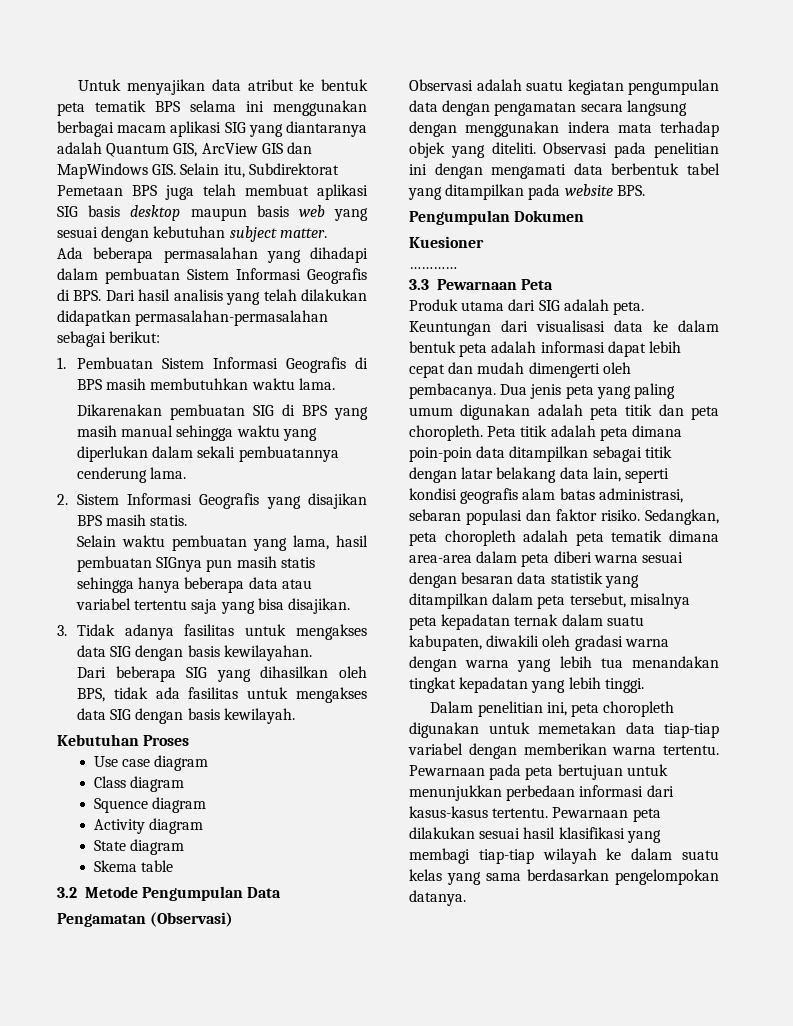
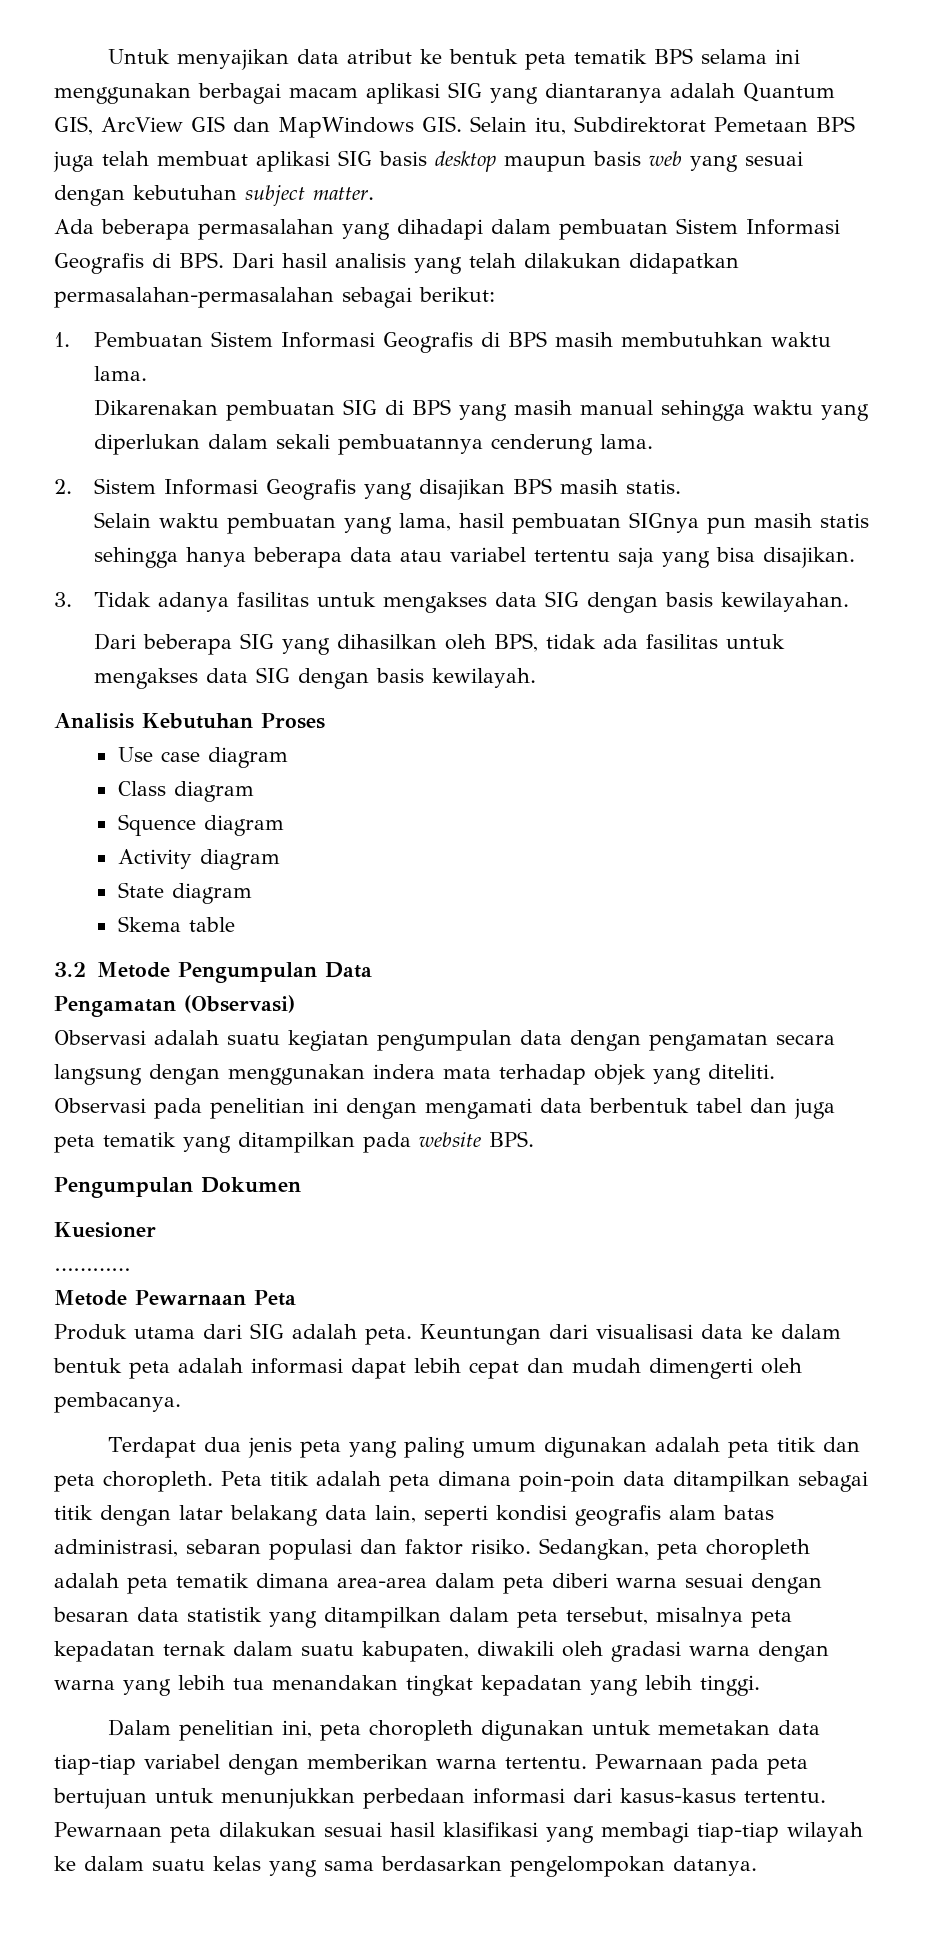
(295, 716) none -> [54,713,134,729] Analisis
(720, 169) none -> [750,1098,835,1119] [54,1132,176,1153] dan juga peta tematik
[409,279,429,290] 3.3 -> [54,1290,127,1306] Metode
[500,384,528,395] Dua -> [107,1437,241,1458] // Terdapat dua

